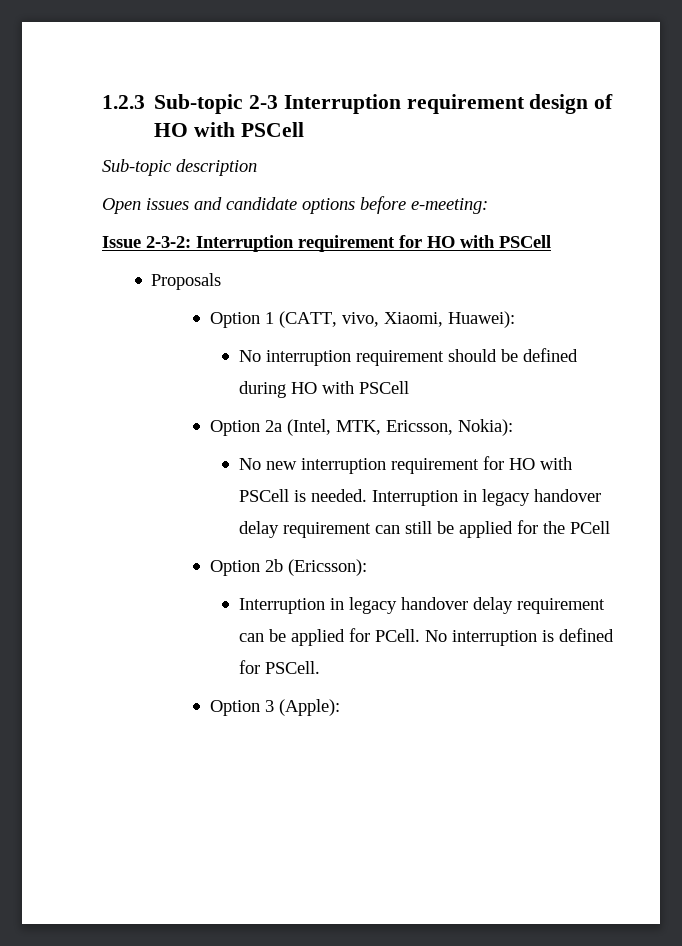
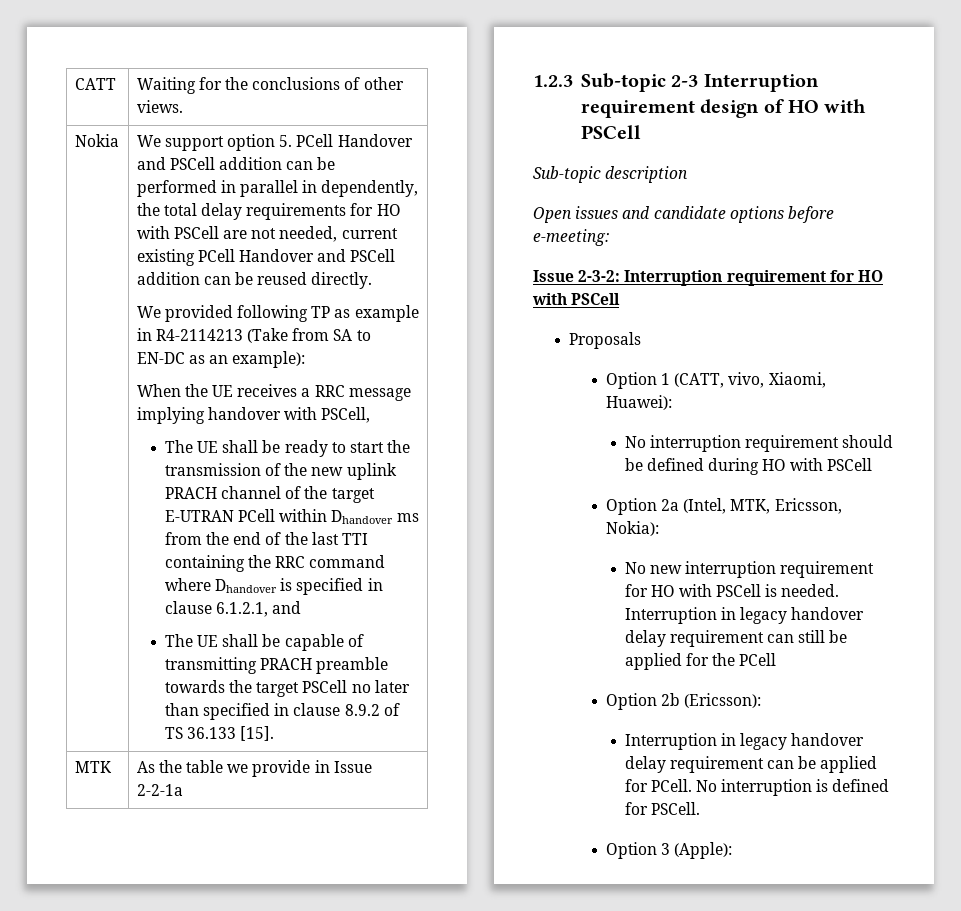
(102, 102) none -> [74,78,116,90] [136,77,404,94] [136,100,183,113] [74,134,119,147] [136,134,413,151] [136,157,336,170] [136,180,419,197] [136,203,401,220] [136,226,398,242] [136,249,396,266] [136,272,373,289] [136,305,419,322] [136,328,371,343] [136,351,306,368] [136,384,411,401] [136,407,371,424] [164,440,411,457] [164,463,397,480] [164,486,375,503] [164,509,419,524] [164,532,368,545] [164,555,386,572] [164,578,383,595] [164,601,302,617] [164,634,364,651] [164,657,389,674] [164,680,410,697] [164,703,400,720] [164,726,275,741] [74,761,112,773] [136,760,372,777] [136,784,183,796] CATT | Waiting for the conclusions of other views. // Nokia | We support option 5. PCell Handover and PSCell addition can be performed in parallel in dependently, the total delay requirements for HO with PSCell are not needed, current existing PCell Handover and PSCell addition can be reused directly. // We provided following TP as example in R4-2114213 (Take from SA to EN-DC as an example): // When the UE receives a RRC message implying handover with PSCell, // The UE shall be ready to start the transmission of the new uplink PRACH channel of the target E-UTRAN PCell within Dhandover ms from the end of the last TTI containing the RRC command where Dhandover is specified in clause 6.1.2.1, and // The UE shall be capable of transmitting PRACH preamble towards the target PSCell no later than specified in clause 8.9.2 of TS 36.133 [15]. // MTK | As the table we provide in Issue 2-2-1a //

